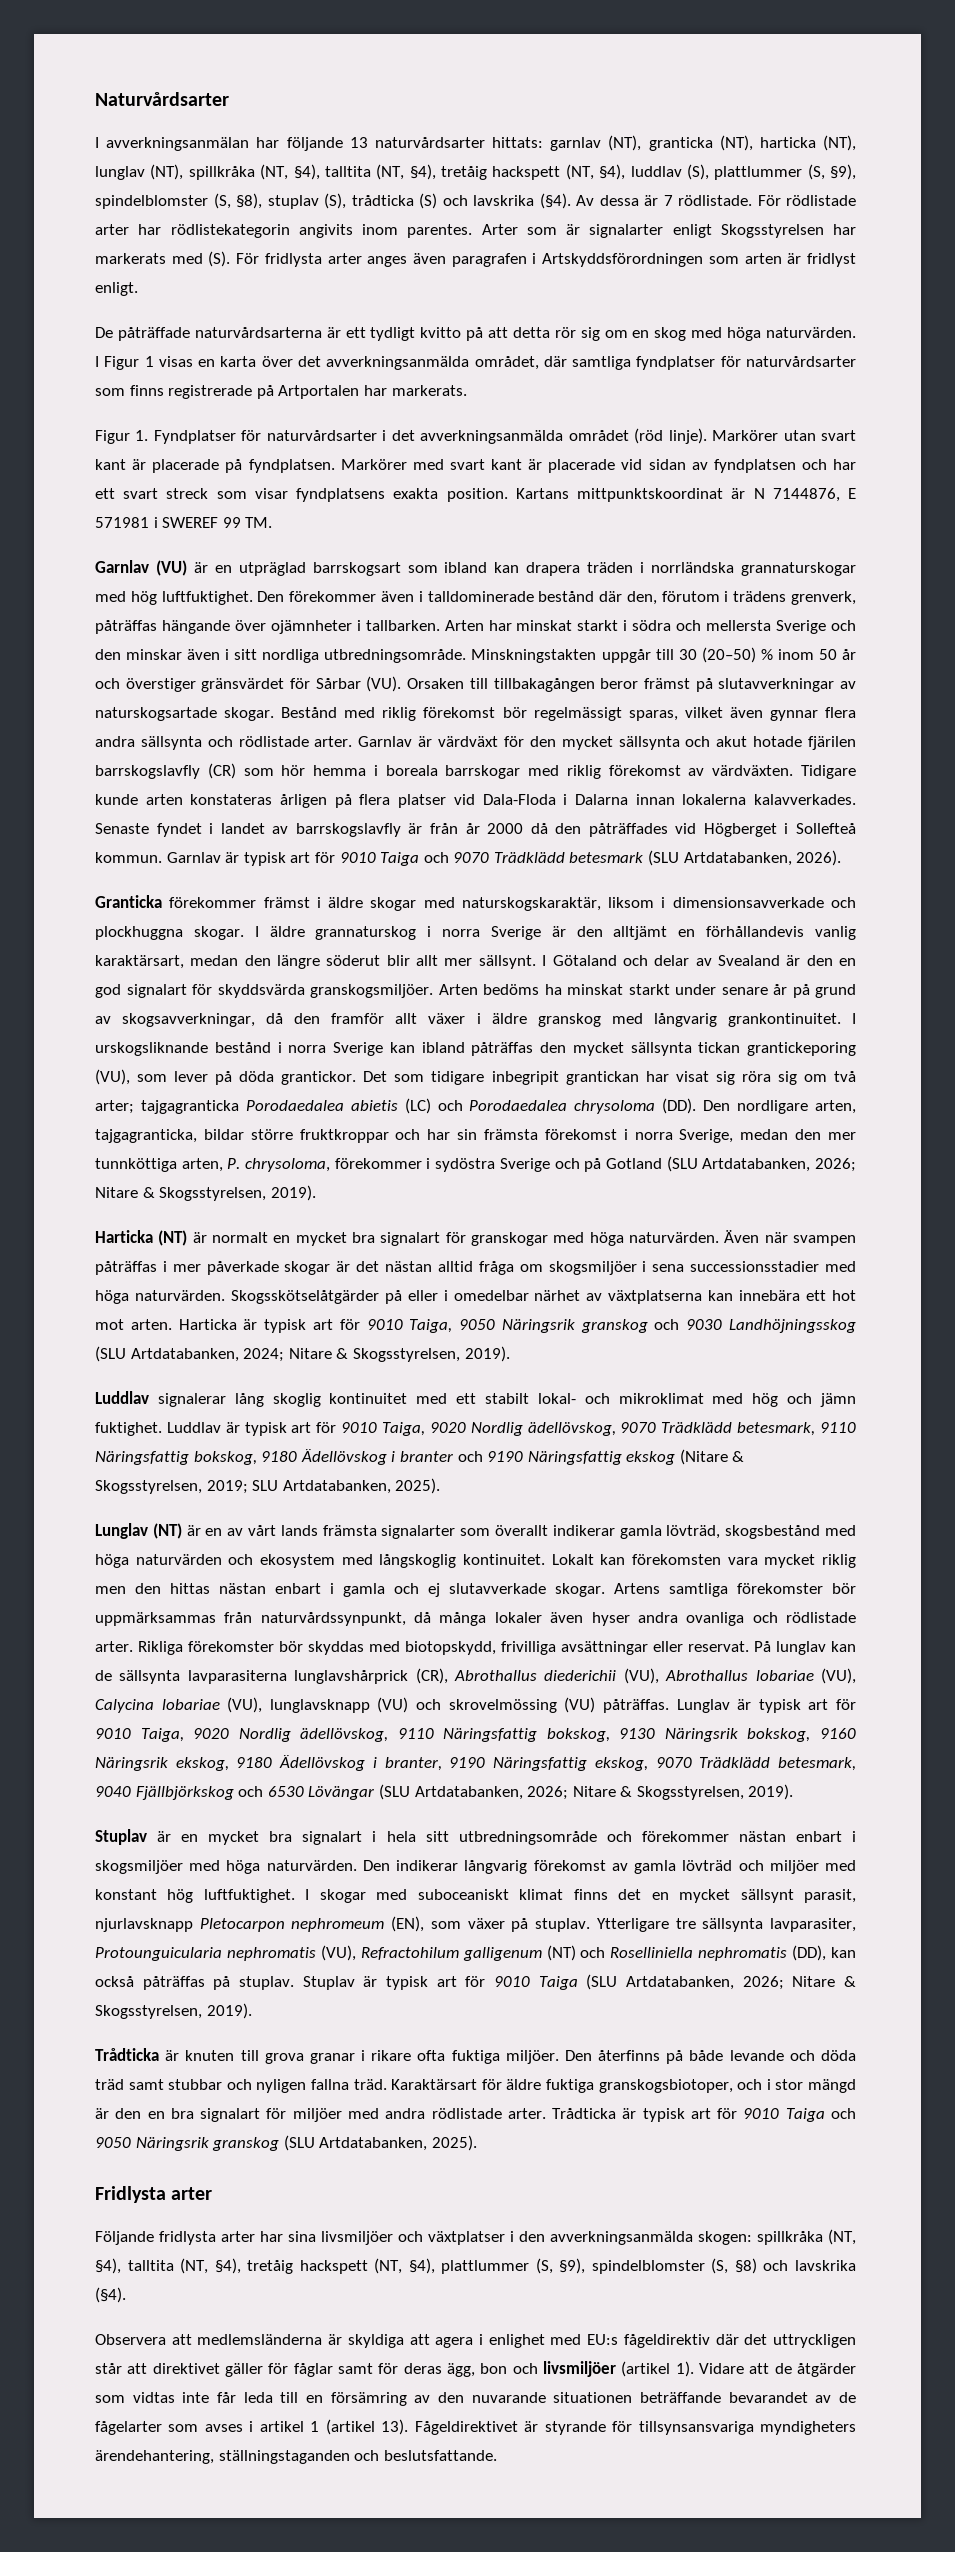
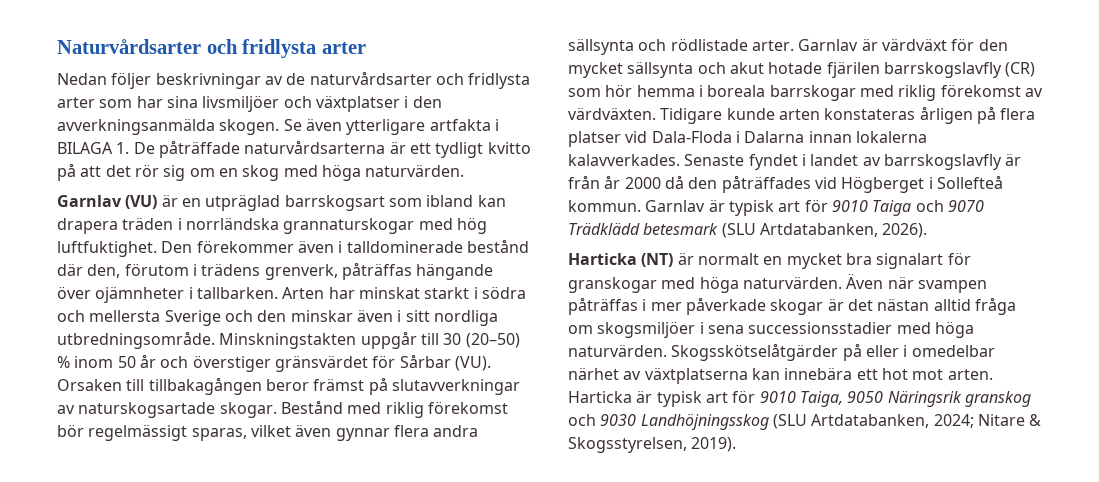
[95,135,856,151] [95,164,856,180] [95,193,856,209] [95,224,856,238] [95,251,856,267] [95,282,138,296] // I avverkningsanmälan har följande 13 naturvårdsarter hittats: garnlav (NT), granticka (NT), harticka (NT), lunglav (NT), spillkråka (NT, §4), talltita (NT, §4), tretåig hackspett (NT, §4), luddlav (S), plattlummer (S, §9), spindelblomster (S, §8), stuplav (S), trådticka (S) och lavskrika (§4). Av dessa är 7 rödlistade. För rödlistade arter har rödlistekategorin angivits inom parentes. Arter som är signalarter enligt Skogsstyrelsen har markerats med (S). För fridlysta arter anges även paragrafen i Artskyddsförordningen som arten är fridlyst enligt. // -> [206,39,366,58] [57,71,531,89] [57,95,442,112] [57,118,499,135] [57,142,130,154] och fridlysta arter // Nedan följer beskrivningar av de naturvårdsarter och fridlysta arter som har sina livsmiljöer och växtplatser i den avverkningsanmälda skogen. Se även ytterligare artfakta i BILAGA 1.
[512,327,550,338] detta -> [105,165,131,177] det
[95,356,857,370] [95,385,467,399] [95,428,856,444] [95,459,856,473] [95,488,856,502] [95,517,273,528] I Figur 1 visas en karta över det avverkningsanmälda området, där samtliga fyndplatser för naturvårdsarter som finns registrerade på Artportalen har markerats. // Figur 1. Fyndplatser för naturvårdsarter i det avverkningsanmälda området (röd linje). Markörer utan svart kant är placerade på fyndplatsen. Markörer med svart kant är placerade vid sidan av fyndplatsen och har ett svart streck som visar fyndplatsens exakta position. Kartans mittpunktskoordinat är N 7144876, E 571981 i SWEREF 99 TM. -> (465, 170) none
[95,895,856,911] [95,926,856,940] [95,955,857,969] [95,984,856,998] [95,1013,857,1027] [95,1042,856,1056] [95,1069,856,1085] [95,1098,856,1114] [95,1129,856,1143] [95,1156,856,1172] [95,1185,316,1201] // Granticka förekommer främst i äldre skogar med naturskogskaraktär, liksom i dimensionsavverkade och plockhuggna skogar. I äldre grannaturskog i norra Sverige är den alltjämt en förhållandevis vanlig karaktärsart, medan den längre söderut blir allt mer sällsynt. I Götaland och delar av Svealand är den en god signalart för skyddsvärda granskogsmiljöer. Arten bedöms ha minskat starkt under senare år på grund av skogsavverkningar, då den framför allt växer i äldre granskog med långvarig grankontinuitet. I urskogsliknande bestånd i norra Sverige kan ibland påträffas den mycket sällsynta tickan grantickeporing (VU), som lever på döda grantickor. Det som tidigare inbegripit grantickan har visat sig röra sig om två arter; tajgagranticka Porodaedalea abietis (LC) och Porodaedalea chrysoloma (DD). Den nordligare arten, tajgagranticka, bildar större fruktkroppar och har sin främsta förekomst i norra Sverige, medan den mer tunnköttiga arten, P. chrysoloma, förekommer i sydöstra Sverige och på Gotland (SLU Artdatabanken, 2026; Nitare & Skogsstyrelsen, 2019). -> (928, 230) none
[95,1391,856,1407] [95,1422,856,1436] [95,1449,745,1465] [95,1478,441,1494] [95,1523,856,1539] [95,1554,856,1568] [95,1583,856,1597] [95,1612,857,1626] [95,1641,856,1655] [95,1668,856,1684] [95,1697,856,1713] [95,1728,856,1742] [95,1755,857,1771] [95,1784,794,1800] [95,1829,856,1845] [95,1860,856,1874] [95,1889,856,1903] [95,1916,857,1932] [95,1945,856,1961] [95,1974,856,1990] [95,2003,252,2019] [95,2048,856,2064] [95,2079,857,2093] [95,2108,857,2122] [95,2135,477,2151] [95,2186,213,2203] [95,2229,856,2245] [95,2258,856,2274] [95,2287,126,2303] [95,2334,856,2348] [95,2361,857,2377] [95,2392,856,2406] [95,2419,856,2435] [95,2450,497,2464] // Luddlav signalerar lång skoglig kontinuitet med ett stabilt lokal- och mikroklimat med hög och jämn fuktighet. Luddlav är typisk art för 9010 Taiga, 9020 Nordlig ädellövskog, 9070 Trädklädd betesmark, 9110 Näringsfattig bokskog, 9180 Ädellövskog i branter och 9190 Näringsfattig ekskog (Nitare & Skogsstyrelsen, 2019; SLU Artdatabanken, 2025). // Lunglav (NT) är en av vårt lands främsta signalarter som överallt indikerar gamla lövträd, skogsbestånd med höga naturvärden och ekosystem med långskoglig kontinuitet. Lokalt kan förekomsten vara mycket riklig men den hittas nästan enbart i gamla och ej slutavverkade skogar. Artens samtliga förekomster bör uppmärksammas från naturvårdssynpunkt, då många lokaler även hyser andra ovanliga och rödlistade arter. Rikliga förekomster bör skyddas med biotopskydd, frivilliga avsättningar eller reservat. På lunglav kan de sällsynta lavparasiterna lunglavshårprick (CR), Abrothallus diederichii (VU), Abrothallus lobariae (VU), Calycina lobariae (VU), lunglavsknapp (VU) och skrovelmössing (VU) påträffas. Lunglav är typisk art för 9010 Taiga, 9020 Nordlig ädellövskog, 9110 Näringsfattig bokskog, 9130 Näringsrik bokskog, 9160 Näringsrik ekskog, 9180 Ädellövskog i branter, 9190 Näringsfattig ekskog, 9070 Trädklädd betesmark, 9040 Fjällbjörkskog och 6530 Lövängar (SLU Artdatabanken, 2026; Nitare & Skogsstyrelsen, 2019). // Stuplav är en mycket bra signalart i hela sitt utbredningsområde och förekommer nästan enbart i skogsmiljöer med höga naturvärden. Den indikerar långvarig förekomst av gamla lövträd och miljöer med konstant hög luftfuktighet. I skogar med suboceaniskt klimat finns det en mycket sällsynt parasit, njurlavsknapp Pletocarpon nephromeum (EN), som växer på stuplav. Ytterligare tre sällsynta lavparasiter, Protounguicularia nephromatis (VU), Refractohilum galligenum (NT) och Roselliniella nephromatis (DD), kan också påträffas på stuplav. Stuplav är typisk art för 9010 Taiga (SLU Artdatabanken, 2026; Nitare & Skogsstyrelsen, 2019). // Trådticka är knuten till grova granar i rikare ofta fuktiga miljöer. Den återfinns på både levande och döda träd samt stubbar och nyligen fallna träd. Karaktärsart för äldre fuktiga granskogsbiotoper, och i stor mängd är den en bra signalart för miljöer med andra rödlistade arter. Trådticka är typisk art för 9010 Taiga och 9050 Näringsrik granskog (SLU Artdatabanken, 2025). // Fridlysta arter // Följande fridlysta arter har sina livsmiljöer och växtplatser i den avverkningsanmälda skogen: spillkråka (NT, §4), talltita (NT, §4), tretåig hackspett (NT, §4), plattlummer (S, §9), spindelblomster (S, §8) och lavskrika (§4). // Observera att medlemsländerna är skyldiga att agera i enlighet med EU:s fågeldirektiv där det uttryckligen står att direktivet gäller för fåglar samt för deras ägg, bon och livsmiljöer (artikel 1). Vidare att de åtgärder som vidtas inte får leda till en försämring av den nuvarande situationen beträffande bevarandet av de fågelarter som avses i artikel 1 (artikel 13). Fågeldirektivet är styrande för tillsynsansvariga myndigheters ärendehantering, ställningstaganden och beslutsfattande. -> (737, 444) none

